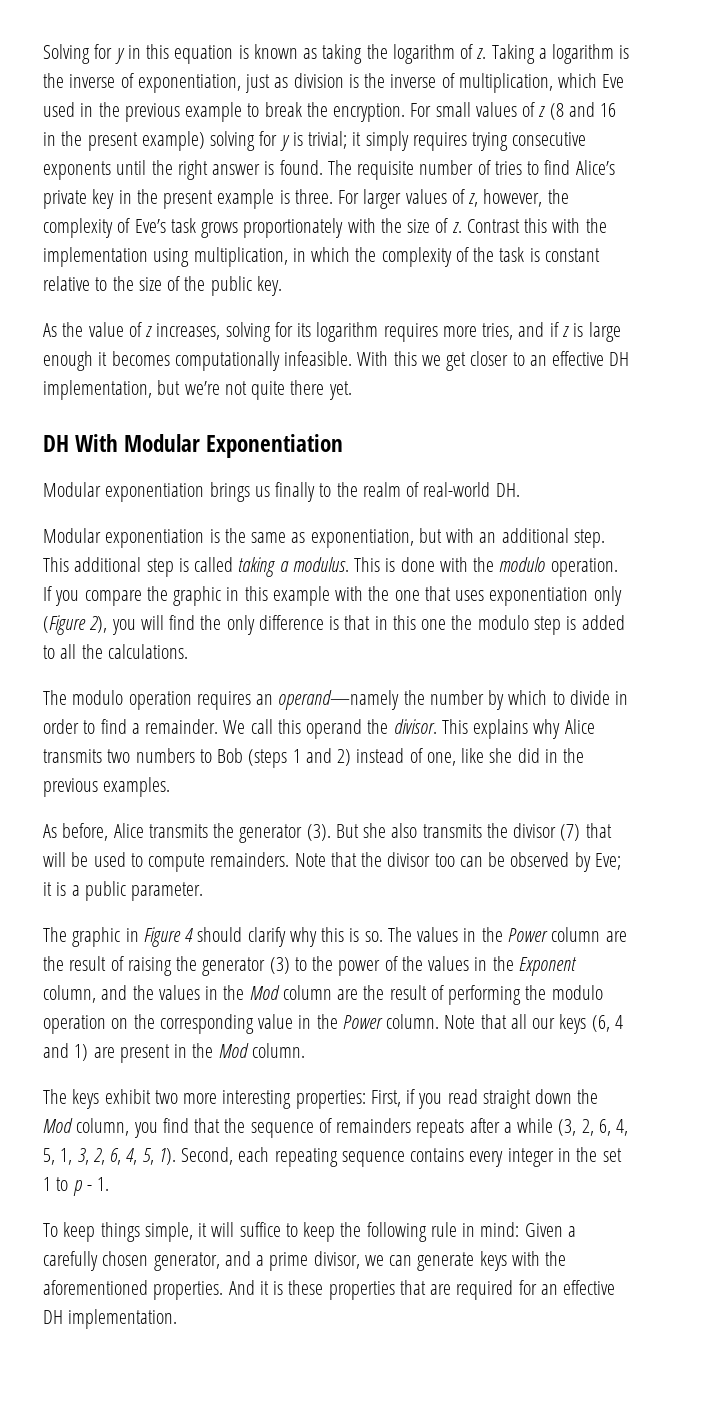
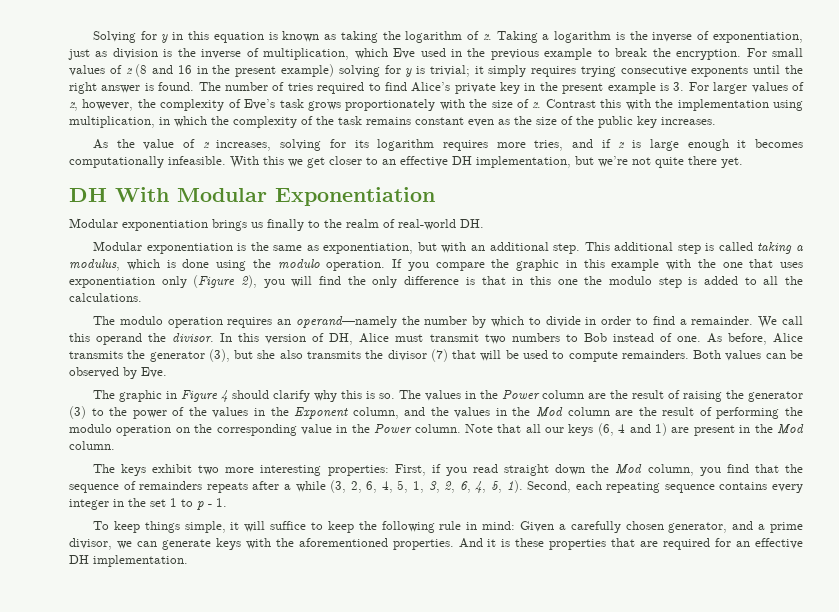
[357,161,415,180] requisite -> (221, 86) none
(522, 168) none -> [317,82,365,94] required
[294,189,333,204] three. -> [673,82,685,91] 3.
[529,248,600,262] [43,276,108,291] is constant relative to -> [366,117,510,127] remains constant even as
[256,276,282,296] key. -> [637,116,716,128] key increases.
[292,557,381,572] modulus. This -> [69,259,160,271] modulus, which
[439,557,468,572] with -> [216,260,246,271] using
[441,719,595,739] [43,748,585,768] [43,777,171,797] This explains why Alice transmits two numbers to Bob (steps 1 and 2) instead of one, like she did in the previous examples. // -> [220,333,701,345] In this version of DH, Alice must transmit two numbers to Bob instead of one.
[306,824,359,841] (3). But -> [208,349,254,362] (3), but
[294,852,621,872] [43,881,204,901] Note that the divisor too can be observed by Eve; it is a public parameter. -> [693,350,804,361] [69,367,167,379] Both values can be observed by Eve.

